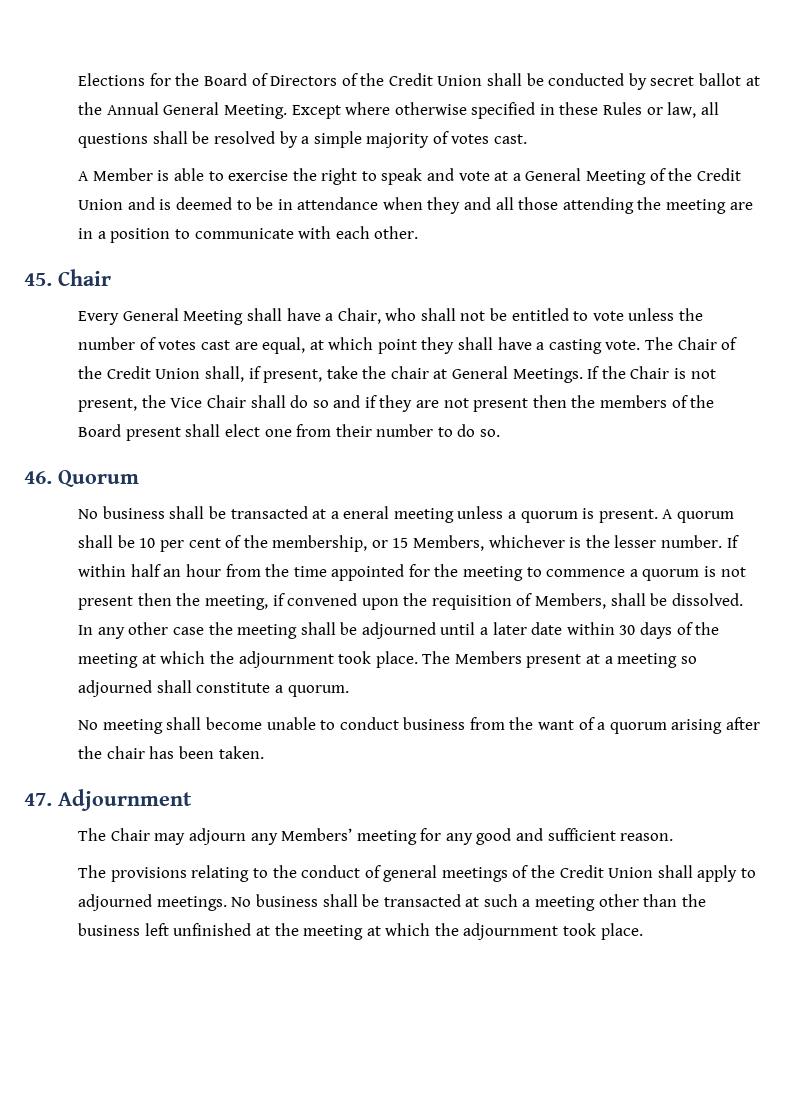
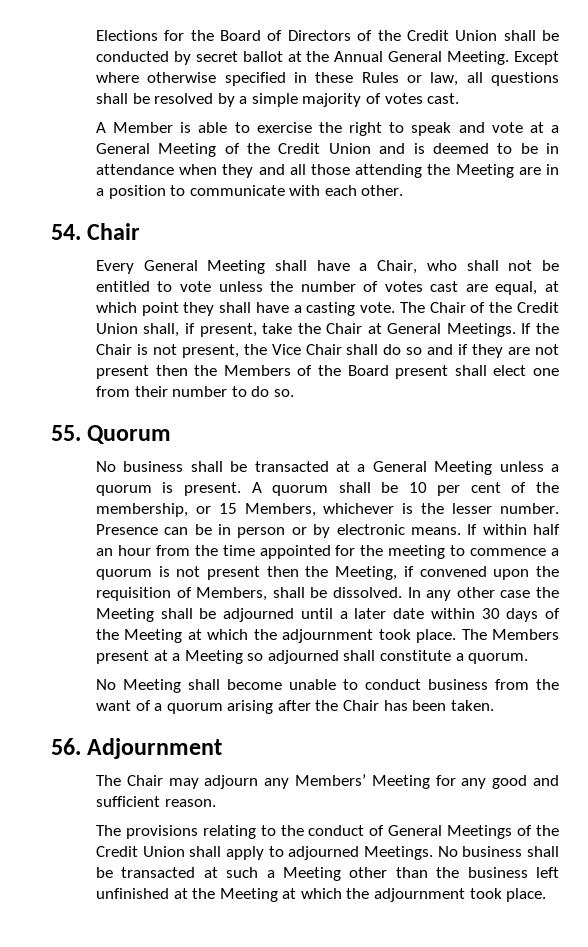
[666,199,727,214] meeting -> [455,164,514,178] Meeting
[24,273,52,286] 45. -> [51,224,81,240] 54.
[390,366,429,379] chair -> [326,323,363,334] Chair
[600,395,668,408] members -> [223,365,291,376] Members
[24,471,52,484] 46. -> [51,425,81,441] 55.
[343,506,454,523] eneral meeting -> [372,461,493,475] General Meeting
(723, 541) none -> [95,524,461,538] Presence can be in person or by electronic means.
[204,595,268,610] meeting, -> [335,566,398,580] Meeting,
[237,624,298,639] meeting -> [95,608,154,622] Meeting
[78,653,139,668] meeting -> [124,629,183,643] Meeting
[617,653,678,668] meeting -> [184,650,243,664] Meeting
[102,719,163,734] meeting -> [122,679,181,693] Meeting
[106,746,145,759] chair -> [343,700,380,711] Chair
[24,793,52,806] 47. -> [51,738,81,755] 56.
[356,830,417,845] meeting -> [371,775,430,789] Meeting
[383,865,508,882] general meetings -> [388,825,513,839] General Meetings
[156,896,227,911] meetings. -> [363,846,433,860] Meetings.
[535,896,596,911] meeting -> [282,867,341,881] Meeting
[303,925,364,940] meeting -> [219,888,278,902] Meeting

